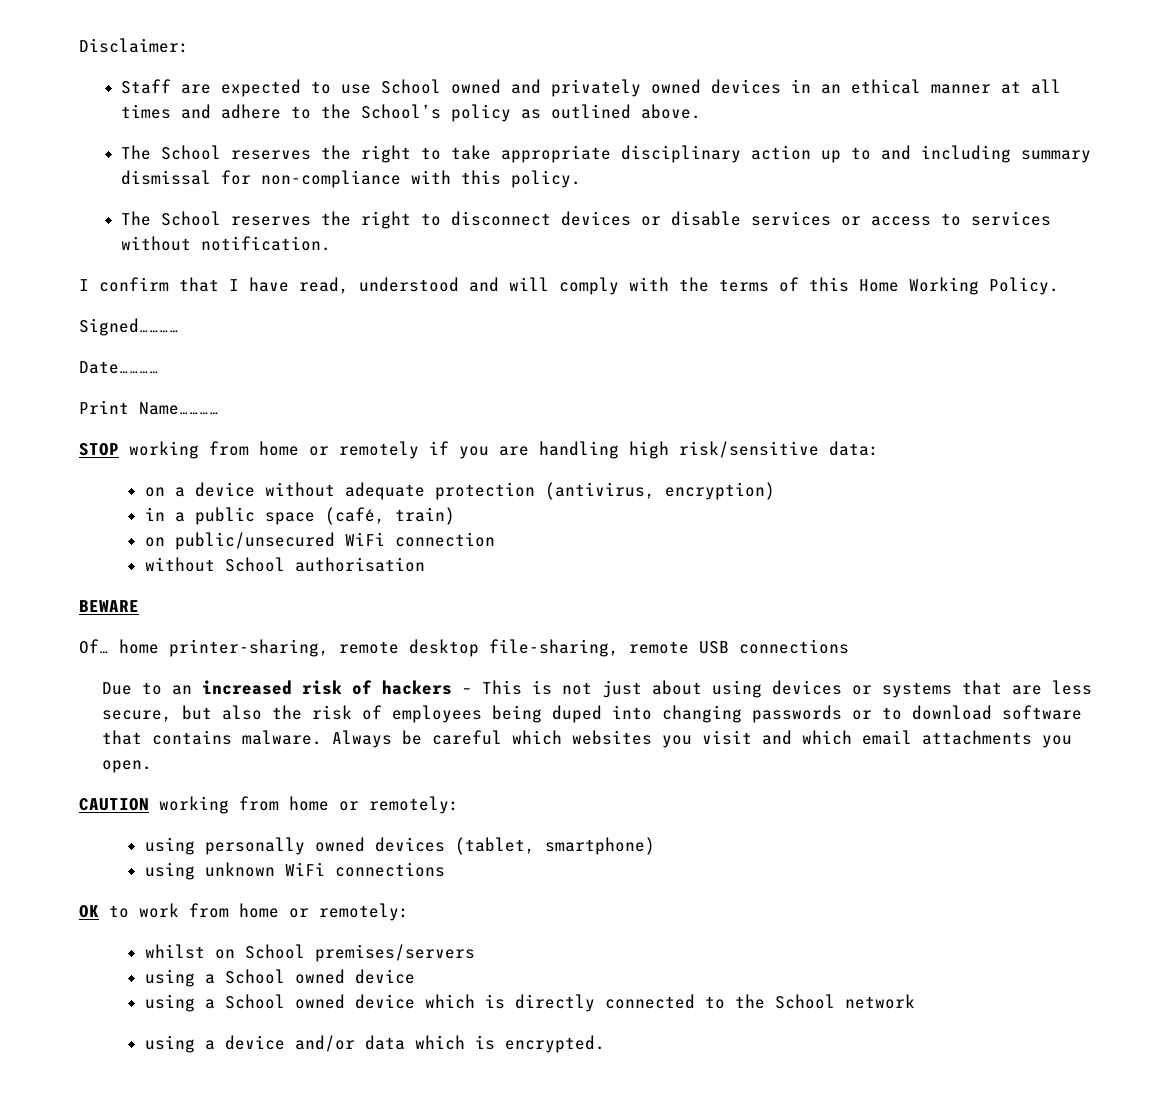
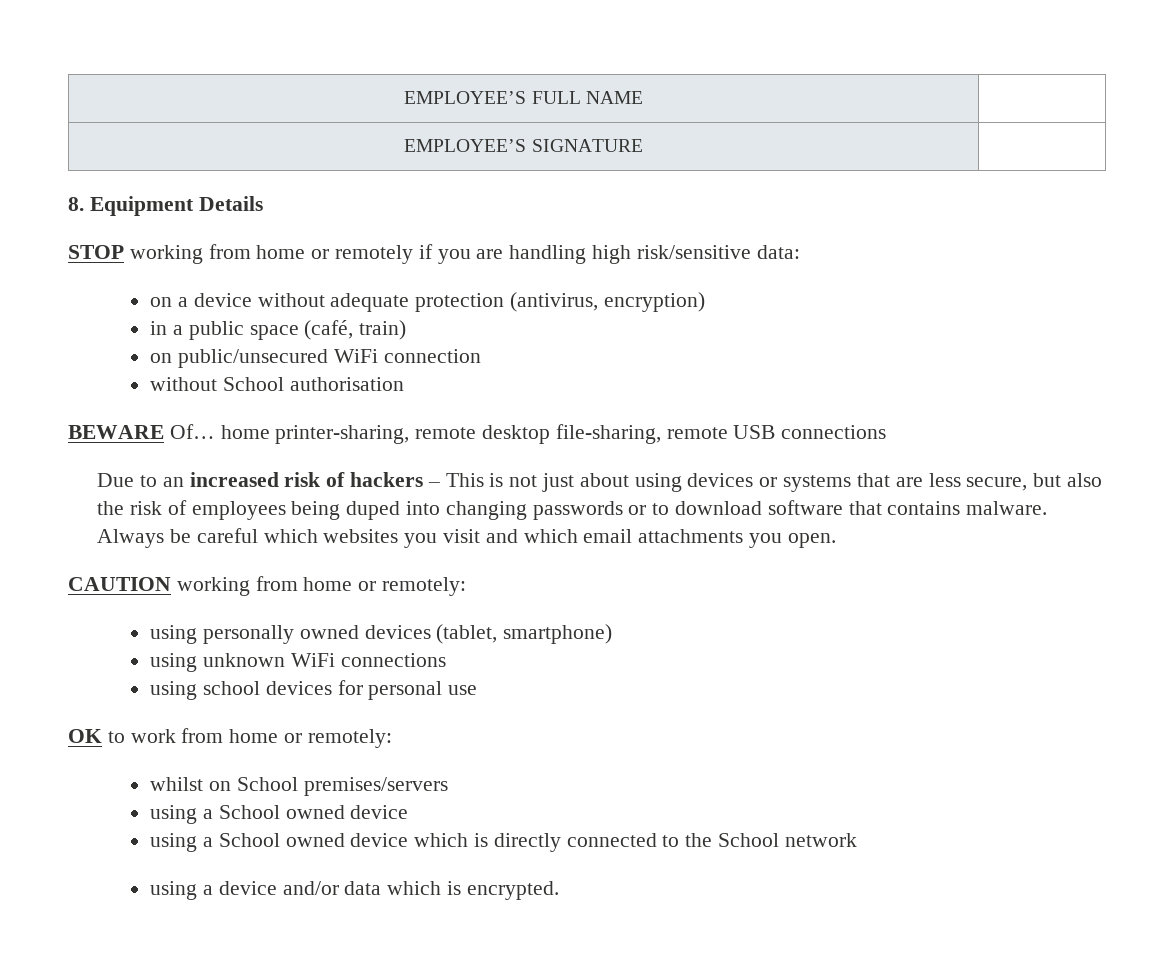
[79,38,189,53] [121,79,1062,97] [121,104,702,122] [121,145,1092,163] [121,170,582,188] [121,211,1052,229] [121,236,332,251] [79,277,1059,295] [79,318,179,336] [79,361,159,374] [79,400,219,415] Disclaimer: // Staff are expected to use School owned and privately owned devices in an ethical manner at all times and adhere to the School’s policy as outlined above. // The School reserves the right to take appropriate disciplinary action up to and including summary dismissal for non-compliance with this policy. // The School reserves the right to disconnect devices or disable services or access to services without notification. // I confirm that I have read, understood and will comply with the terms of this Home Working Policy. // Signed………… // Date………… // Print Name………… -> [404,91,643,104] [404,139,643,152] [68,196,263,216] EMPLOYEE’S FULL NAME | // EMPLOYEE’S SIGNATURE | // 8. Equipment Details
(139, 606) // -> (164, 432) none
(445, 869) none -> [150,680,478,700] // using school devices for personal use

